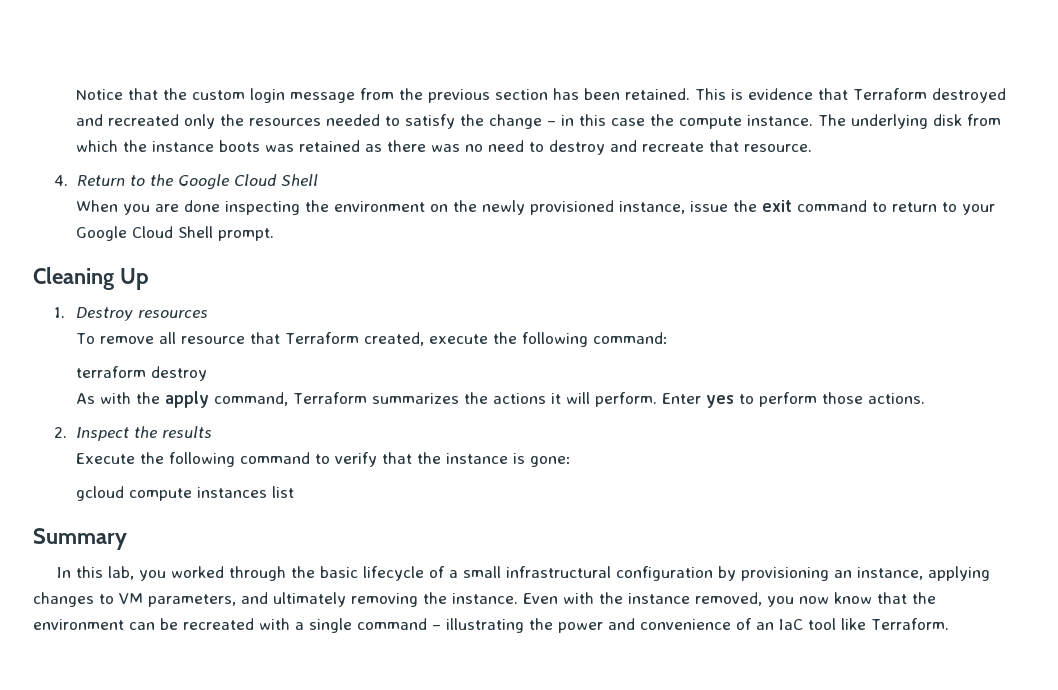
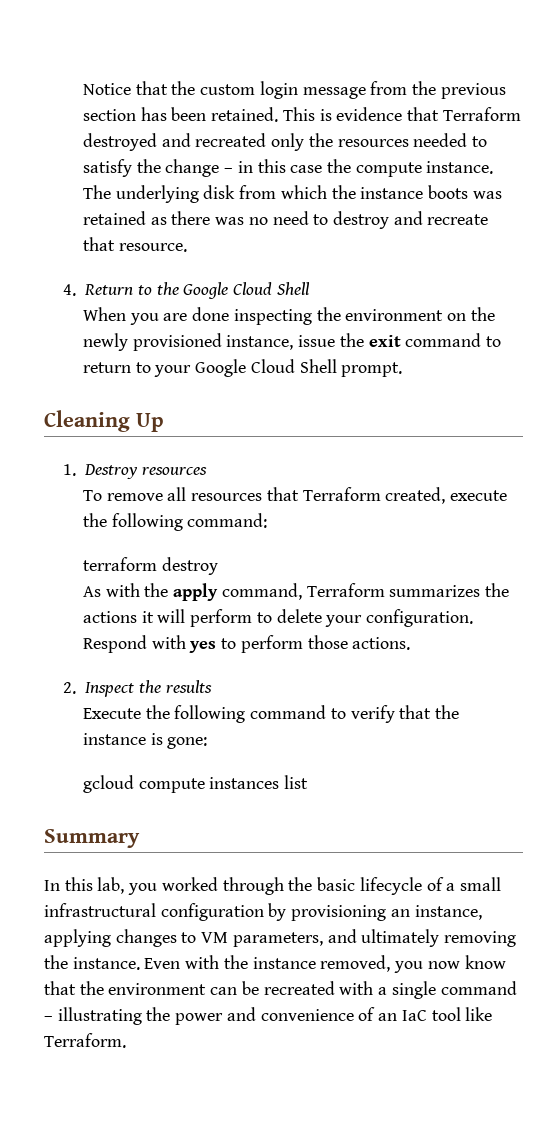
[180,336,245,344] resource -> [191,493,263,501] resources
[594,392,701,407] perform. Enter -> [190,609,474,627] [82,635,186,653] perform to delete your configuration. Respond with

